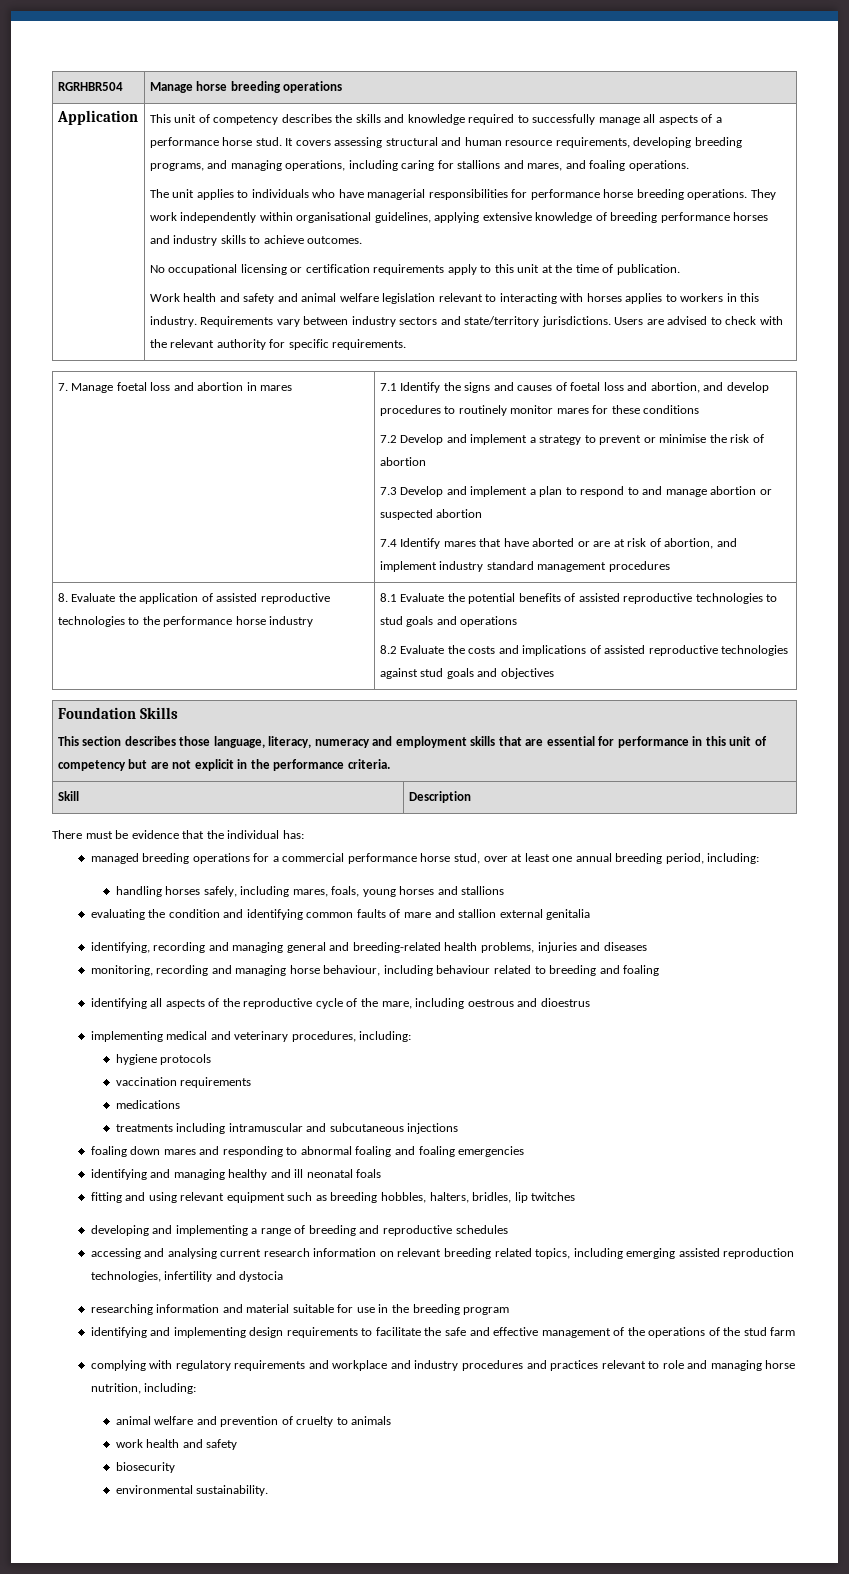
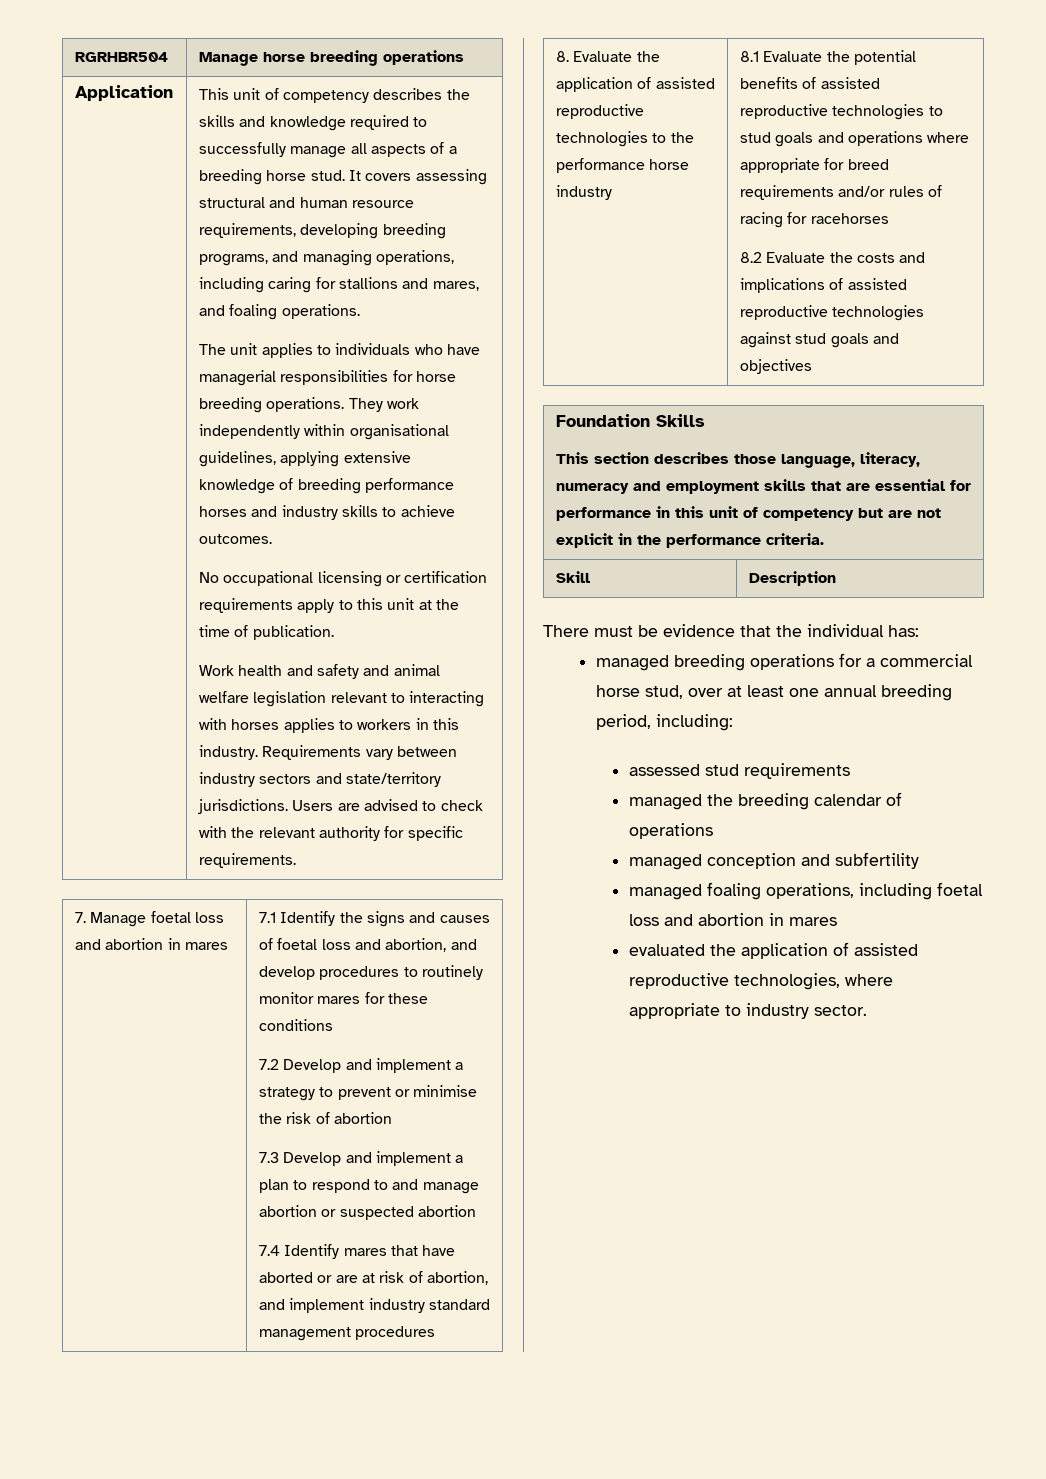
[149,137,219,148] performance -> [198,169,262,185] breeding
[530,189,600,200] performance -> (413, 376) none
(518, 621) none -> [927,132,970,143] [739,158,889,173] [739,185,942,200] [739,212,889,228] where appropriate for breed requirements and/or rules of racing for racehorses
[347,853,417,864] performance -> (973, 660) none
[115,886,505,897] [90,909,591,920] [90,942,647,953] [90,965,660,976] [90,998,590,1009] [90,1031,412,1042] [115,1054,212,1065] [115,1077,252,1088] [115,1100,180,1109] [115,1123,459,1134] [90,1146,525,1157] [90,1169,382,1180] [90,1192,576,1203] [90,1225,508,1236] [90,1248,795,1259] [90,1271,284,1282] [90,1304,510,1315] [90,1327,796,1338] [90,1360,796,1371] [90,1383,197,1394] [115,1416,392,1427] [115,1439,238,1450] [115,1462,175,1473] [115,1485,269,1496] handling horses safely, including mares, foals, young horses and stallions // evaluating the condition and identifying common faults of mare and stallion external genitalia // identifying, recording and managing general and breeding-related health problems, injuries and diseases // monitoring, recording and managing horse behaviour, including behaviour related to breeding and foaling // identifying all aspects of the reproductive cycle of the mare, including oestrous and dioestrus // implementing medical and veterinary procedures, including: // hygiene protocols // vaccination requirements // medications // treatments including intramuscular and subcutaneous injections // foaling down mares and responding to abnormal foaling and foaling emergencies // identifying and managing healthy and ill neonatal foals // fitting and using relevant equipment such as breeding hobbles, halters, bridles, lip twitches // developing and implementing a range of breeding and reproductive schedules // accessing and analysing current research information on relevant breeding related topics, including emerging assisted reproduction technologies, infertility and dystocia // researching information and material suitable for use in the breeding program // identifying and implementing design requirements to facilitate the safe and effective management of the operations of the stud farm // complying with regulatory requirements and workplace and industry procedures and practices relevant to role and managing horse nutrition, including: // animal welfare and prevention of cruelty to animals // work health and safety // biosecurity // environmental sustainability. -> [628,763,850,779] [628,792,902,810] [628,823,713,839] [628,852,919,870] [628,882,983,900] [628,913,837,926] [628,942,918,959] [628,973,893,990] [628,1003,867,1019] assessed stud requirements // managed the breeding calendar of operations // managed conception and subfertility // managed foaling operations, including foetal loss and abortion in mares // evaluated the application of assisted reproductive technologies, where appropriate to industry sector.

